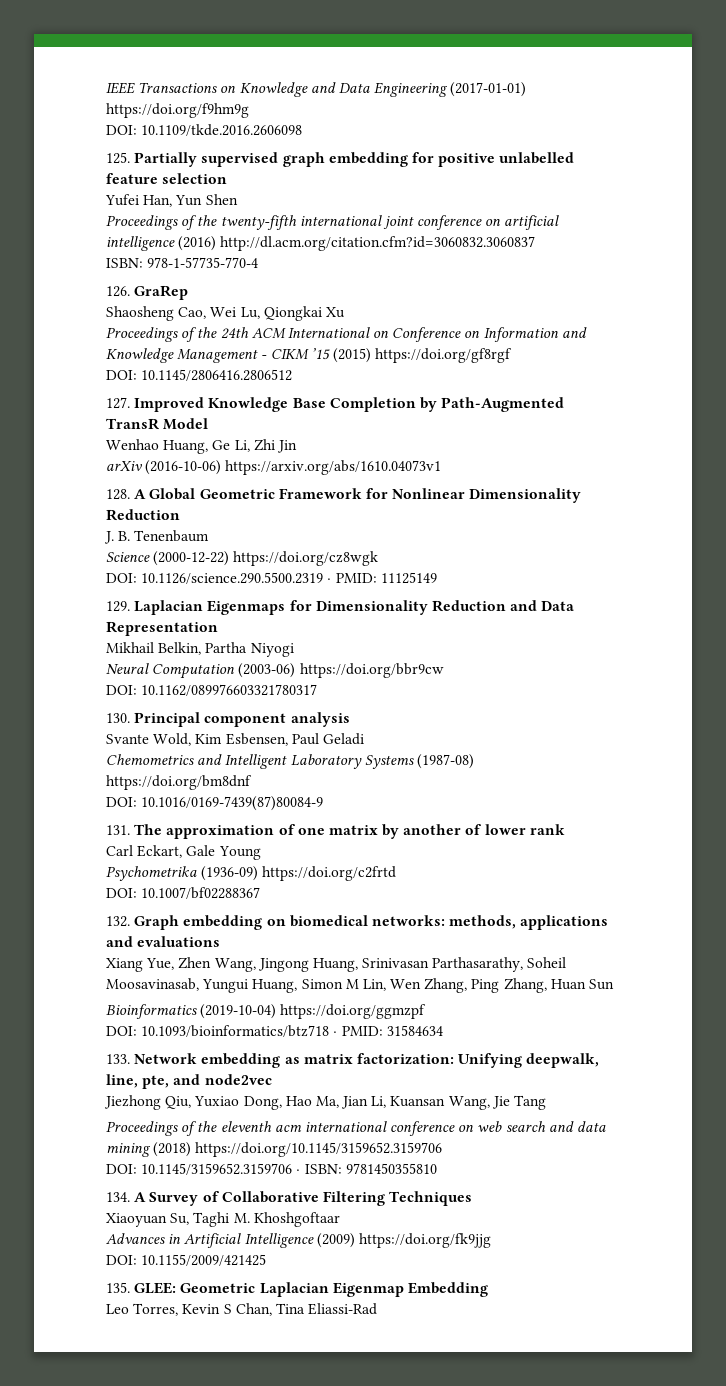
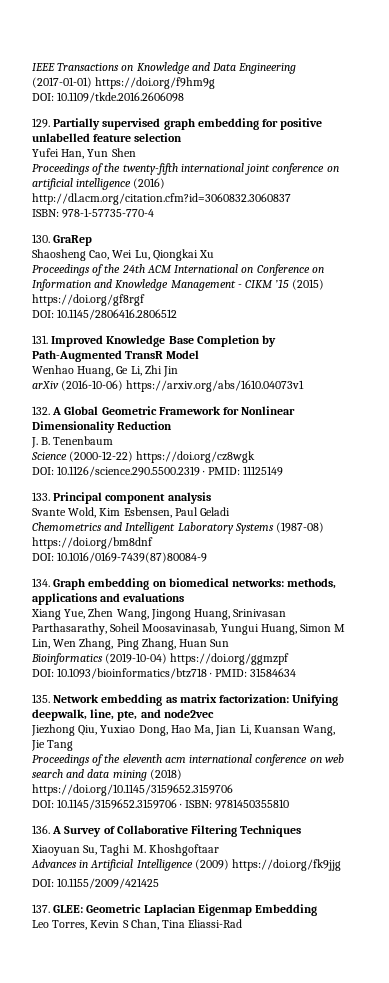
[106,152,130,164] 125. -> [32,118,50,128] 129.
[106,286,130,297] 126. -> [32,234,50,243] 130.
[106,397,130,409] 127. -> [32,335,48,344] 131.
[106,489,130,500] 128. -> [32,406,50,415] 132.
[106,600,575,615] [106,621,218,636] [106,642,294,657] [106,663,444,679] [106,684,318,696] [106,713,130,723] 129. Laplacian Eigenmaps for Dimensionality Reduction and Data Representation // Mikhail Belkin, Partha Niyogi // Neural Computation (2003-06) https://doi.org/bbr9cw // DOI: 10.1162/089976603321780317 // 130. -> [32,492,50,501] 133.
[106,824,565,839] [106,845,261,860] [106,866,397,881] [106,887,261,899] [106,916,130,927] 131. The approximation of one matrix by another of lower rank // Carl Eckart, Gale Young // Psychometrika (1936-09) https://doi.org/c2frtd // DOI: 10.1007/bf02288367 // 132. -> [32,578,50,587] 134.
[106,1054,130,1064] 133. -> [32,694,50,703] 135.
[106,1192,130,1202] 134. -> [32,825,50,834] 136.
[106,1282,130,1293] 135. -> [32,904,50,913] 137.

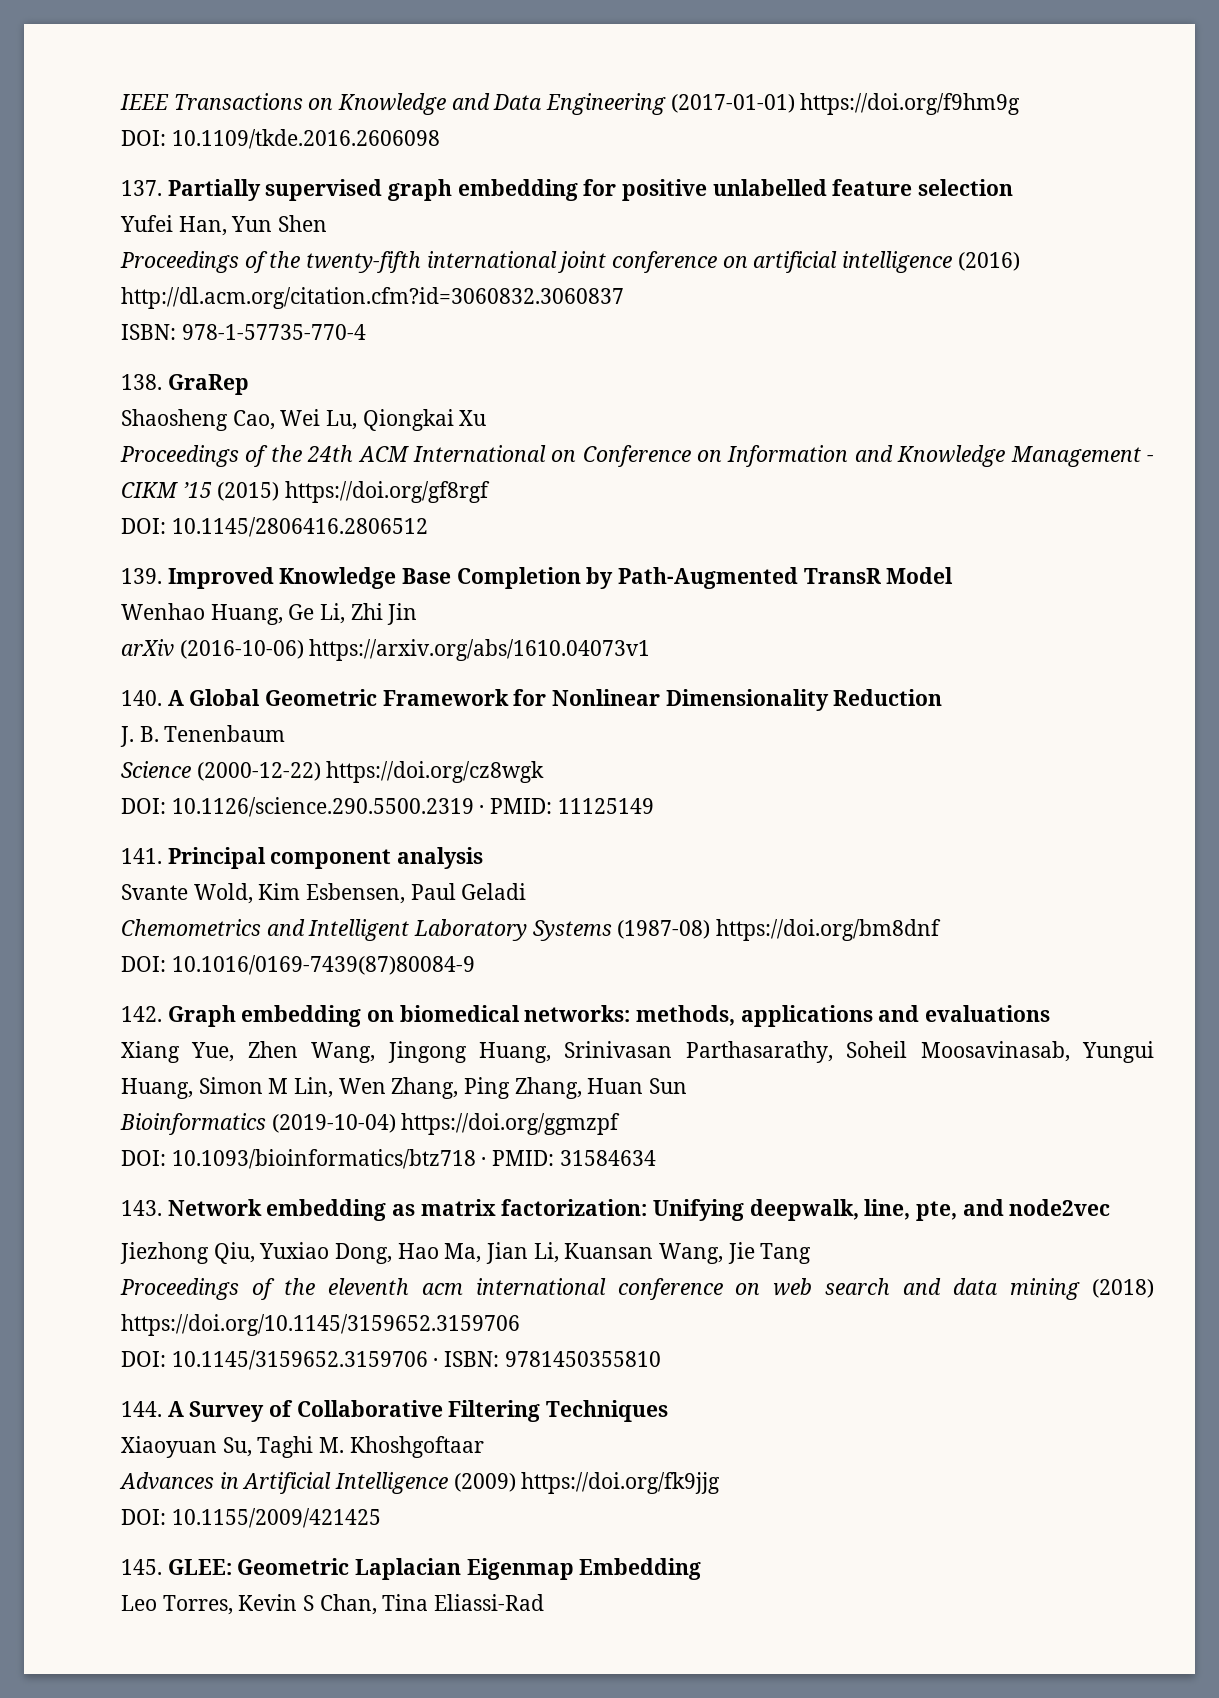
[32,118,50,128] 129. -> [121,180,162,196] 137.
[32,234,50,243] 130. -> [121,374,162,390] 138.
[32,335,48,344] 131. -> [121,568,162,584] 139.
[32,406,50,415] 132. -> [121,690,162,706] 140.
[32,492,50,501] 133. -> [121,848,162,864] 141.
[32,578,50,587] 134. -> [121,1006,162,1022] 142.
[32,694,50,703] 135. -> [121,1200,162,1216] 143.
[32,825,50,834] 136. -> [121,1401,162,1417] 144.
[32,904,50,913] 137. -> [121,1559,162,1575] 145.

